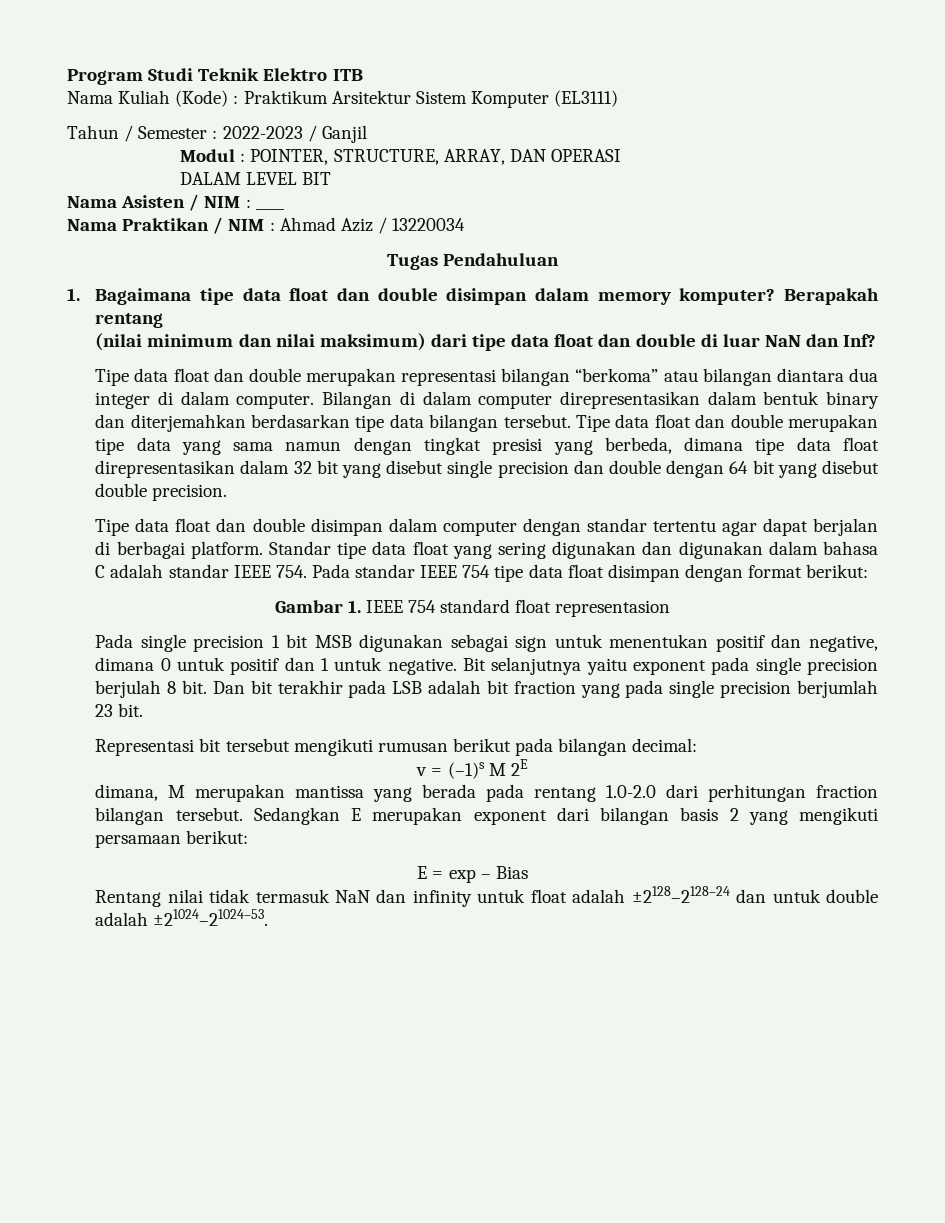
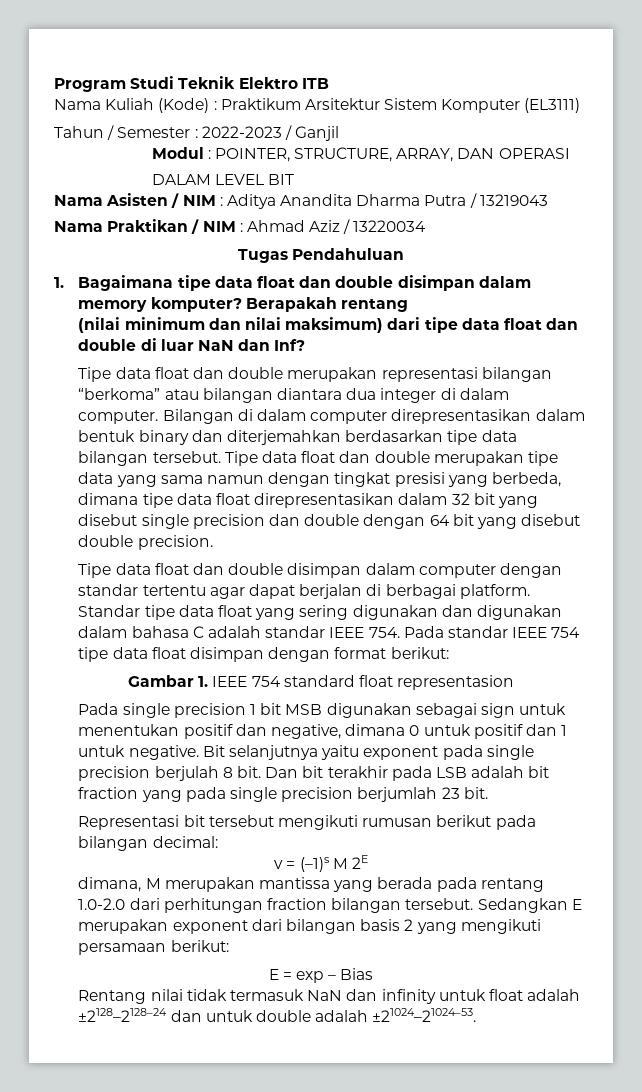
[255,208,285,210] ____ -> [226,193,548,209] Aditya Anandita Dharma Putra / 13219043

